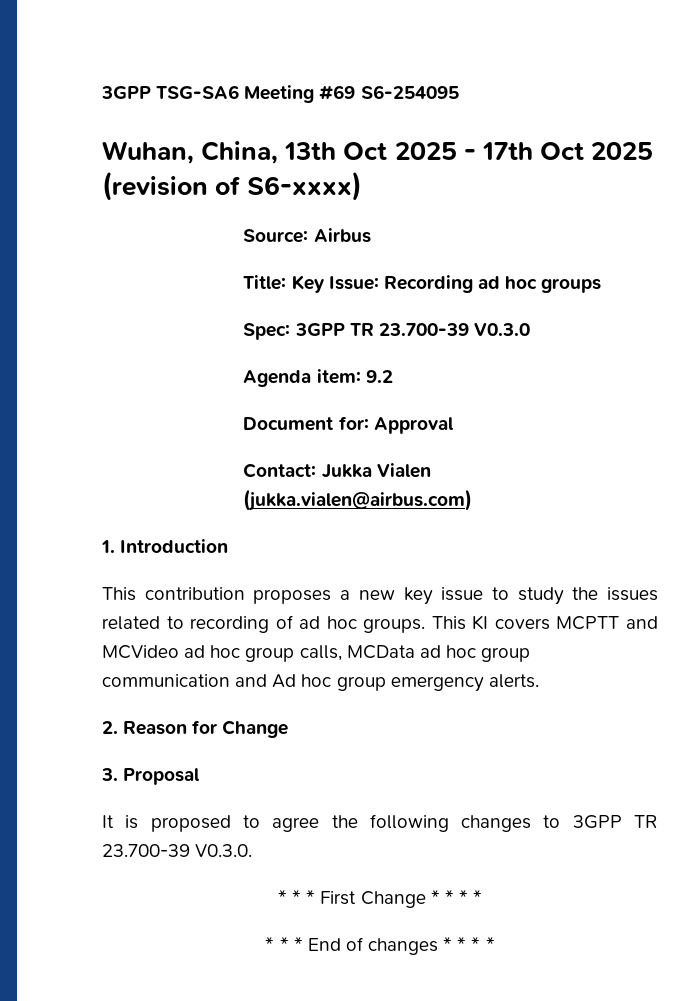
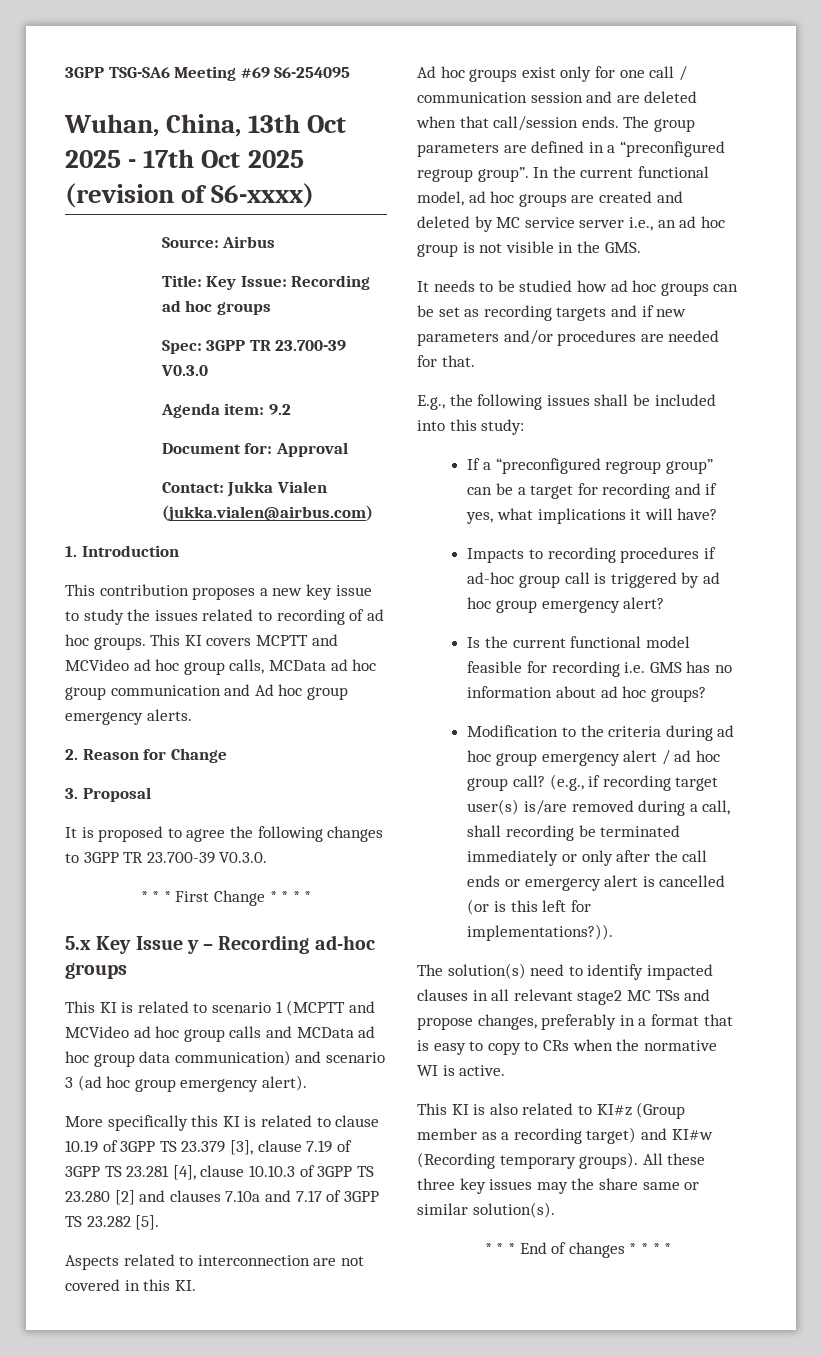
(483, 897) none -> [65,935,375,954] [65,963,127,979] [65,1000,375,1016] [65,1026,376,1042] [65,1050,385,1067] [65,1075,307,1092] [65,1115,380,1131] [65,1140,352,1155] [65,1165,374,1180] [65,1190,379,1205] [65,1215,160,1230] [65,1254,364,1270] [65,1279,196,1291] [417,66,687,82] [417,91,698,103] [416,116,695,132] [417,141,725,157] [417,166,709,182] [417,191,683,207] [417,216,725,232] [417,241,641,257] [417,280,739,296] [417,305,687,321] [417,330,720,346] [417,355,475,367] [417,394,716,410] [417,419,525,435] [467,458,713,474] [467,483,718,499] [466,508,718,524] [467,547,716,563] [467,572,720,588] [467,597,665,613] [467,636,690,648] [467,661,732,677] [467,686,706,702] [467,725,735,741] [467,750,720,766] [467,774,719,791] [467,799,731,816] [467,825,681,841] [467,850,708,866] [467,875,726,891] [467,899,591,915] [467,924,614,941] [417,963,713,980] [417,989,711,1005] [417,1014,733,1030] [417,1039,717,1055] [417,1065,506,1076] [417,1102,686,1119] [417,1127,713,1144] [417,1152,706,1169] [417,1178,700,1194] [417,1202,555,1218] // 5.x Key Issue y – Recording ad-hoc groups // This KI is related to scenario 1 (MCPTT and MCVideo ad hoc group calls and MCData ad hoc group data communication) and scenario 3 (ad hoc group emergency alert). // More specifically this KI is related to clause 10.19 of 3GPP TS 23.379 [3], clause 7.19 of 3GPP TS 23.281 [4], clause 10.10.3 of 3GPP TS 23.280 [2] and clauses 7.10a and 7.17 of 3GPP TS 23.282 [5]. // Aspects related to interconnection are not covered in this KI. // Ad hoc groups exist only for one call / communication session and are deleted when that call/session ends. The group parameters are defined in a “preconfigured regroup group”. In the current functional model, ad hoc groups are created and deleted by MC service server i.e., an ad hoc group is not visible in the GMS. // It needs to be studied how ad hoc groups can be set as recording targets and if new parameters and/or procedures are needed for that. // E.g., the following issues shall be included into this study: // If a “preconfigured regroup group” can be a target for recording and if yes, what implications it will have? // Impacts to recording procedures if ad-hoc group call is triggered by ad hoc group emergency alert? // Is the current functional model feasible for recording i.e. GMS has no information about ad hoc groups? // Modification to the criteria during ad hoc group emergency alert / ad hoc group call? (e.g., if recording target user(s) is/are removed during a call, shall recording be terminated immediately or only after the call ends or emergercy alert is cancelled (or is this left for implementations?)). // The solution(s) need to identify impacted clauses in all relevant stage2 MC TSs and propose changes, preferably in a format that is easy to copy to CRs when the normative WI is active. // This KI is also related to KI#z (Group member as a recording target) and KI#w (Recording temporary groups). All these three key issues may the share same or similar solution(s).

